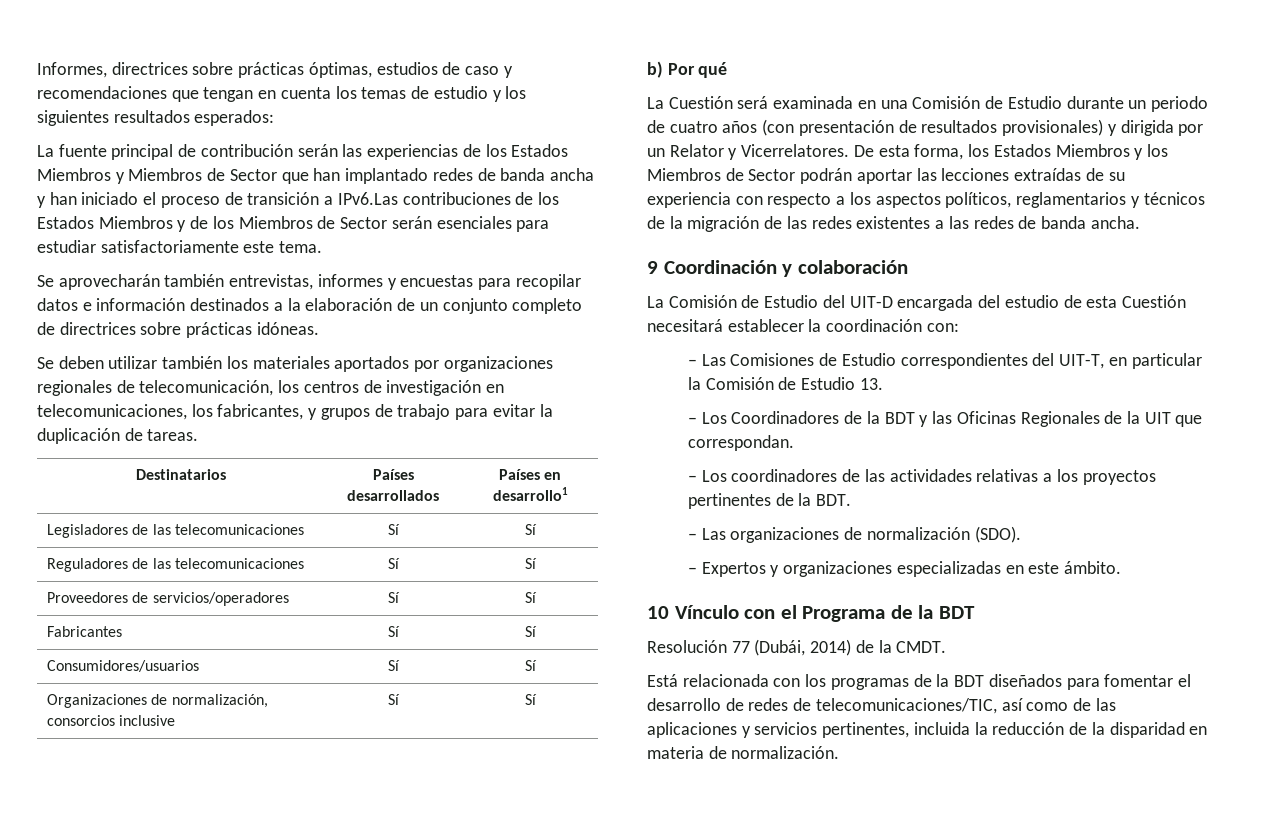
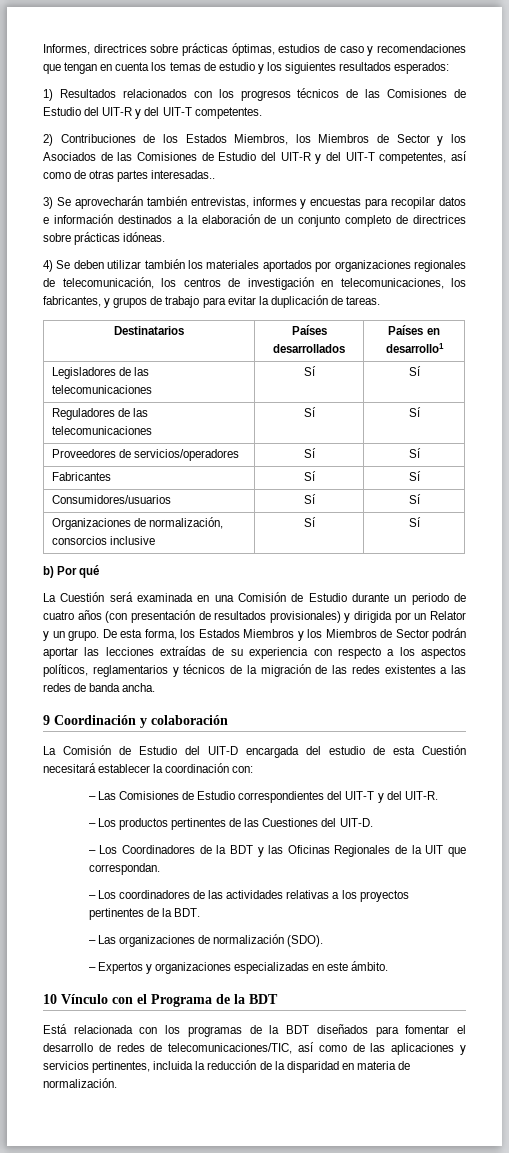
[37,144,569,160] [37,168,594,184] [37,192,559,208] [37,216,550,232] [37,240,323,253] La fuente principal de contribución serán las experiencias de los Estados Miembros y Miembros de Sector que han implantado redes de banda ancha y han iniciado el proceso de transición a IPv6.Las contribuciones de los Estados Miembros y de los Miembros de Sector serán esenciales para estudiar satisfactoriamente este tema. // -> [43,88,466,101] [43,107,262,119] [43,134,466,146] [43,151,468,164] [43,170,216,182] [43,197,53,209] 1) Resultados relacionados con los progresos técnicos de las Comisiones de Estudio del UIT-R y del UIT-T competentes. // 2) Contribuciones de los Estados Miembros, los Miembros de Sector y los Asociados de las Comisiones de Estudio del UIT-R y del UIT-T competentes, así como de otras partes interesadas.. // 3)
(319, 328) none -> [43,260,53,272] 4)
[741,144,850,157] Vicerrelatores. -> [52,630,99,641] un grupo.
[1059,353,1202,369] [687,377,883,390] UIT-T, en particular la Comisión de Estudio 13. -> [345,791,438,803] [88,818,373,830] UIT-T y del UIT-R. // – Los productos pertinentes de las Cuestiones del UIT-D.
[647,639,947,656] // Resolución 77 (Dubái, 2014) de la CMDT. -> (278, 999) none

